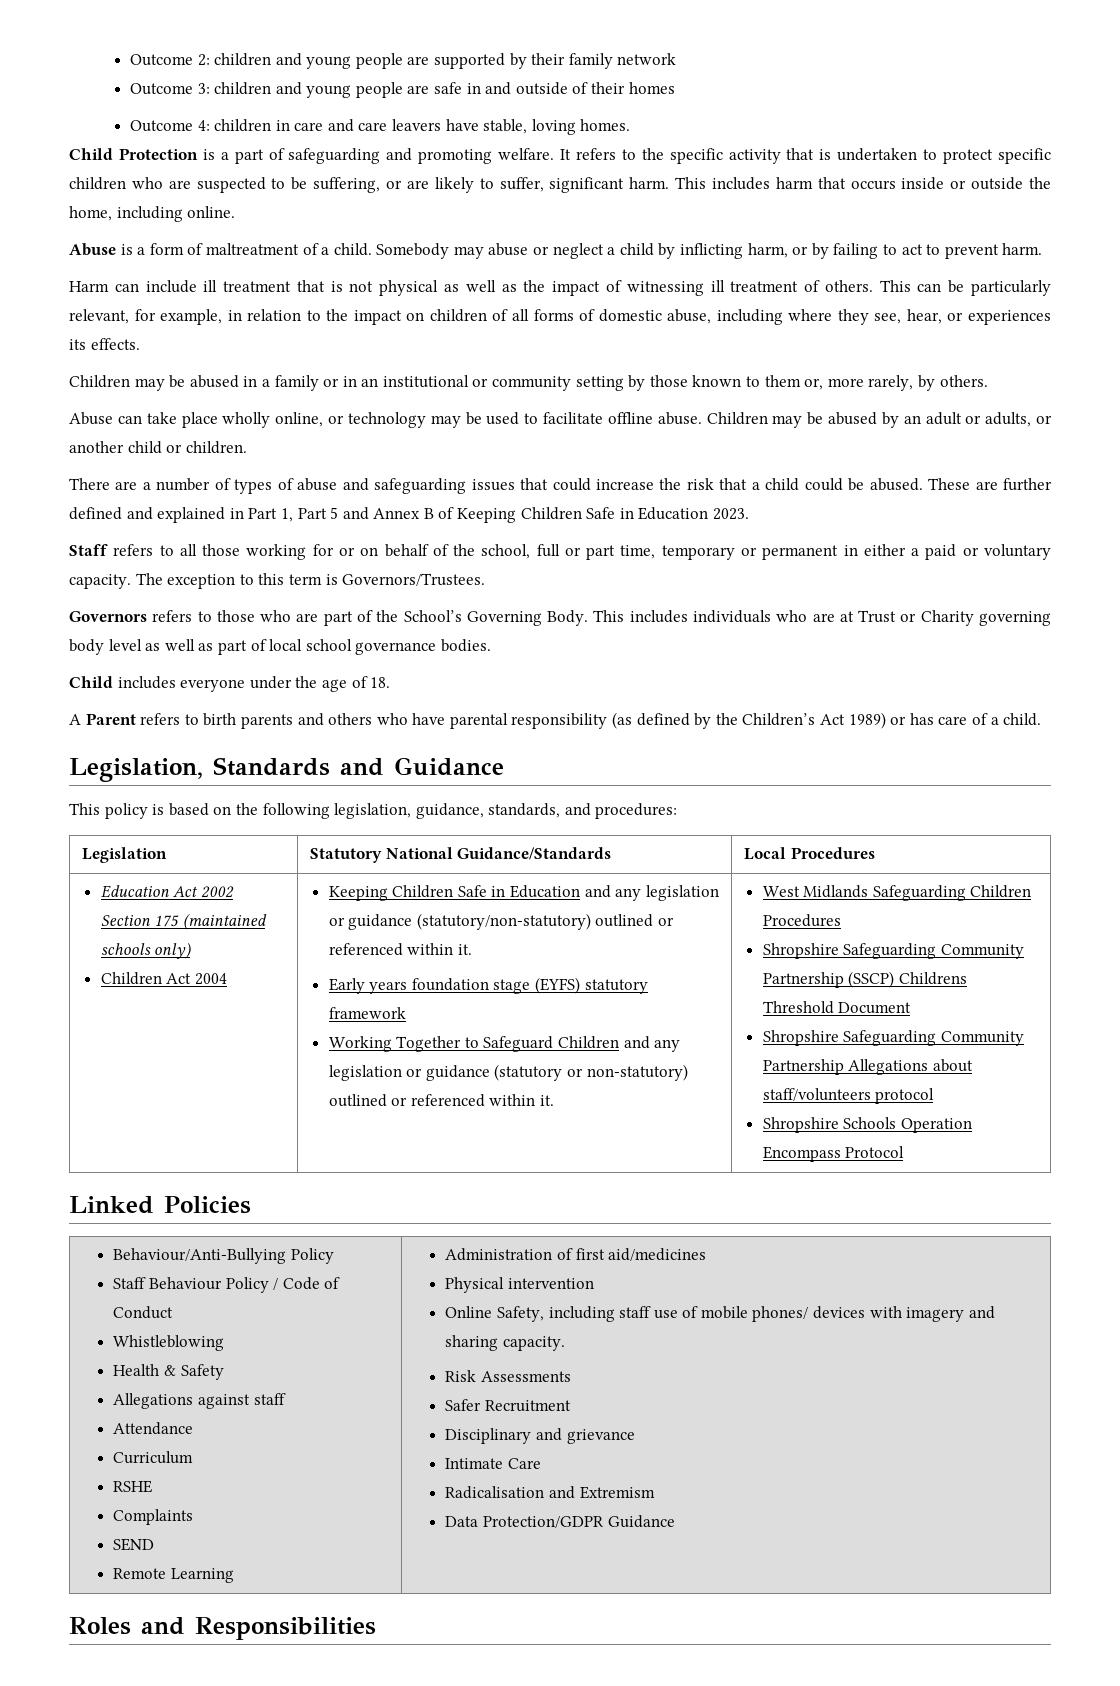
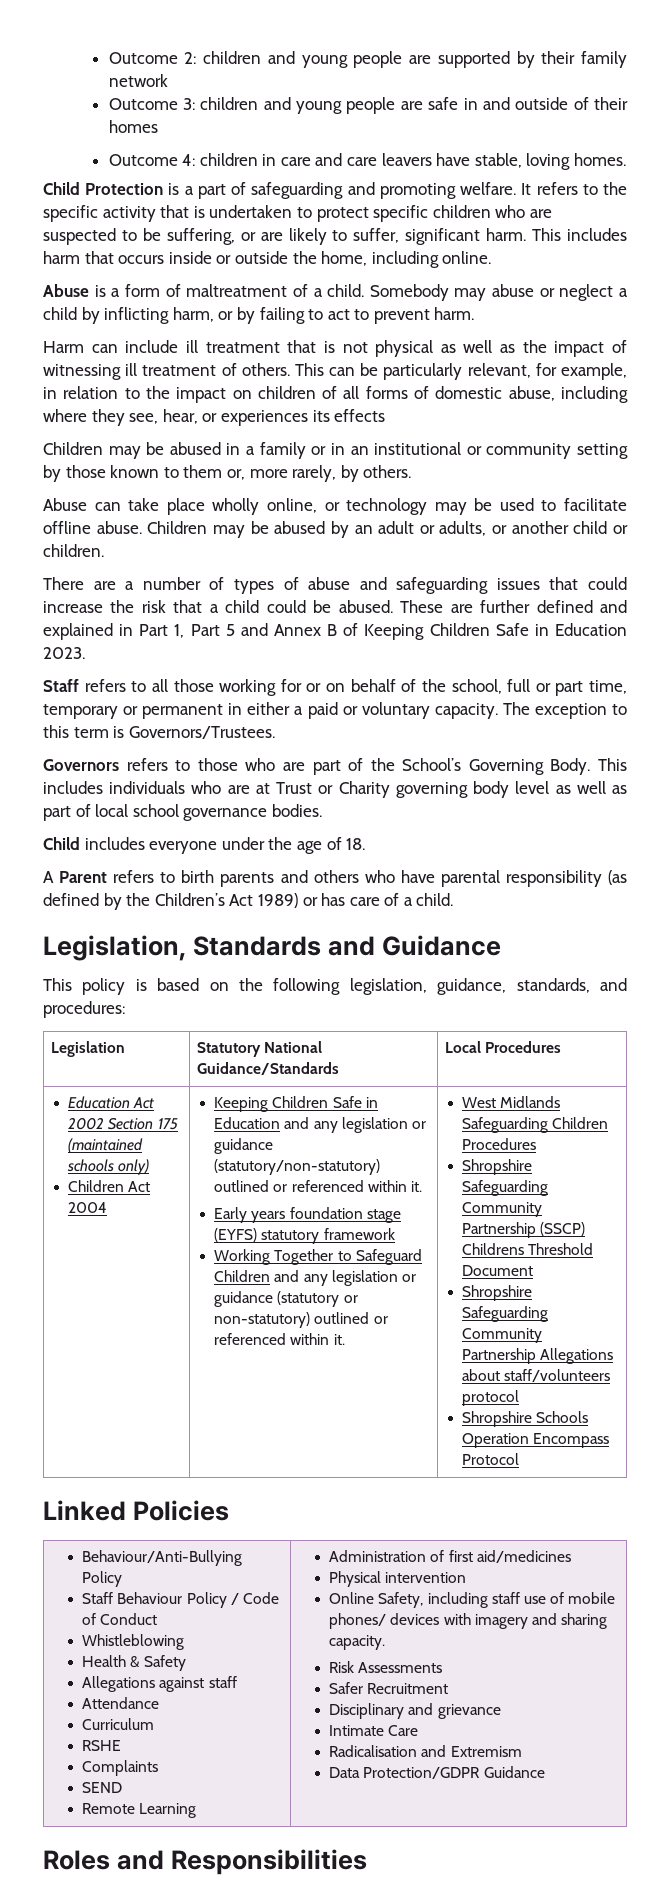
[90,338,140,350] effects. -> [334,409,386,422] effects

